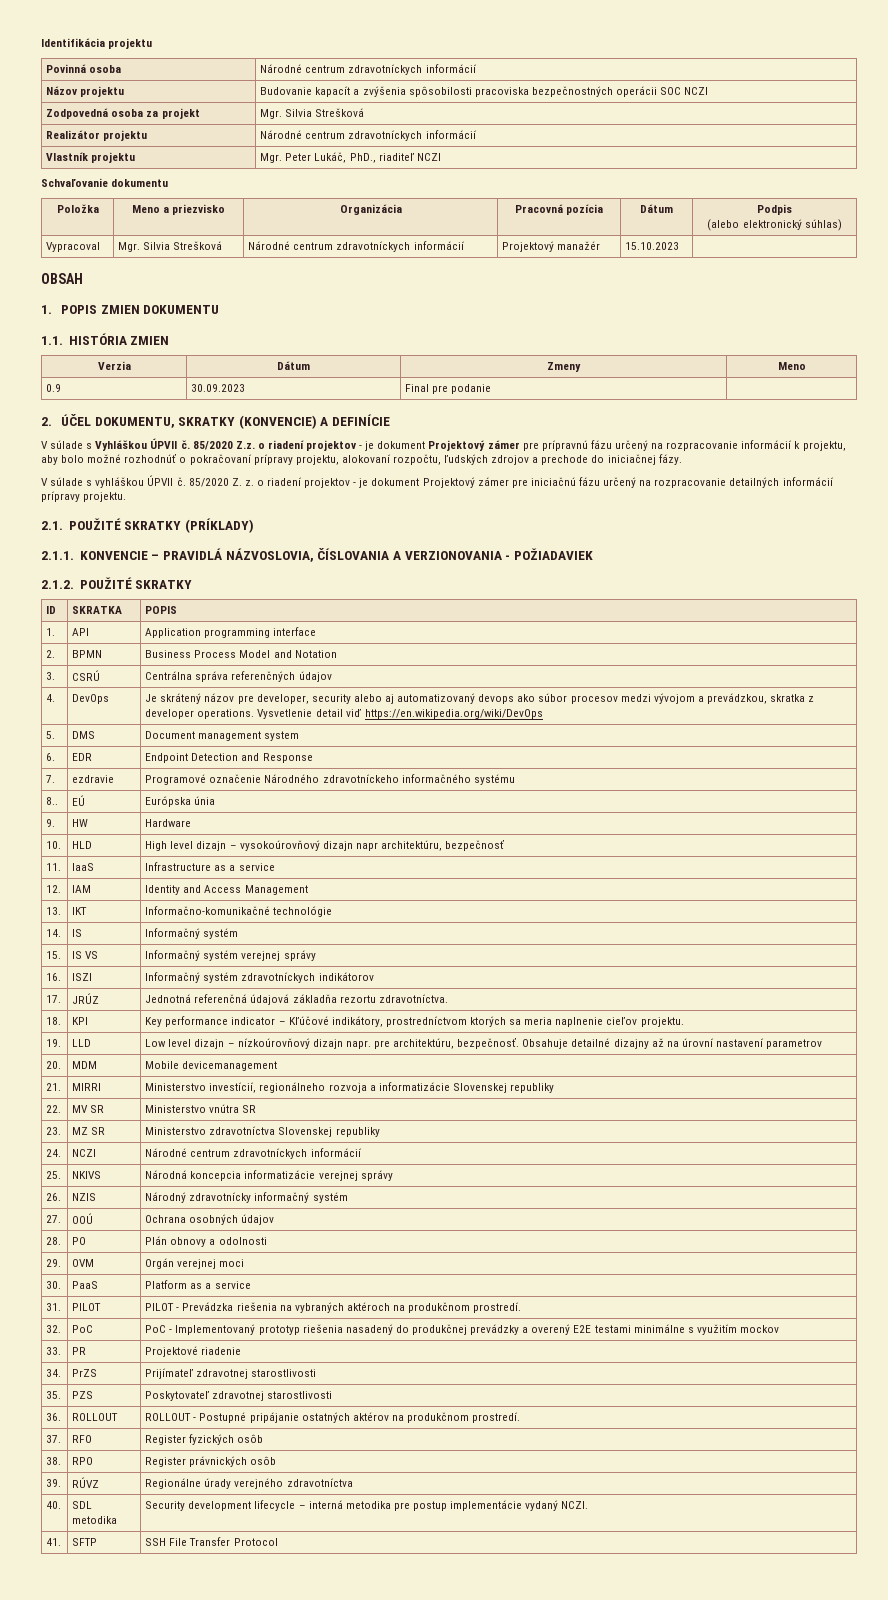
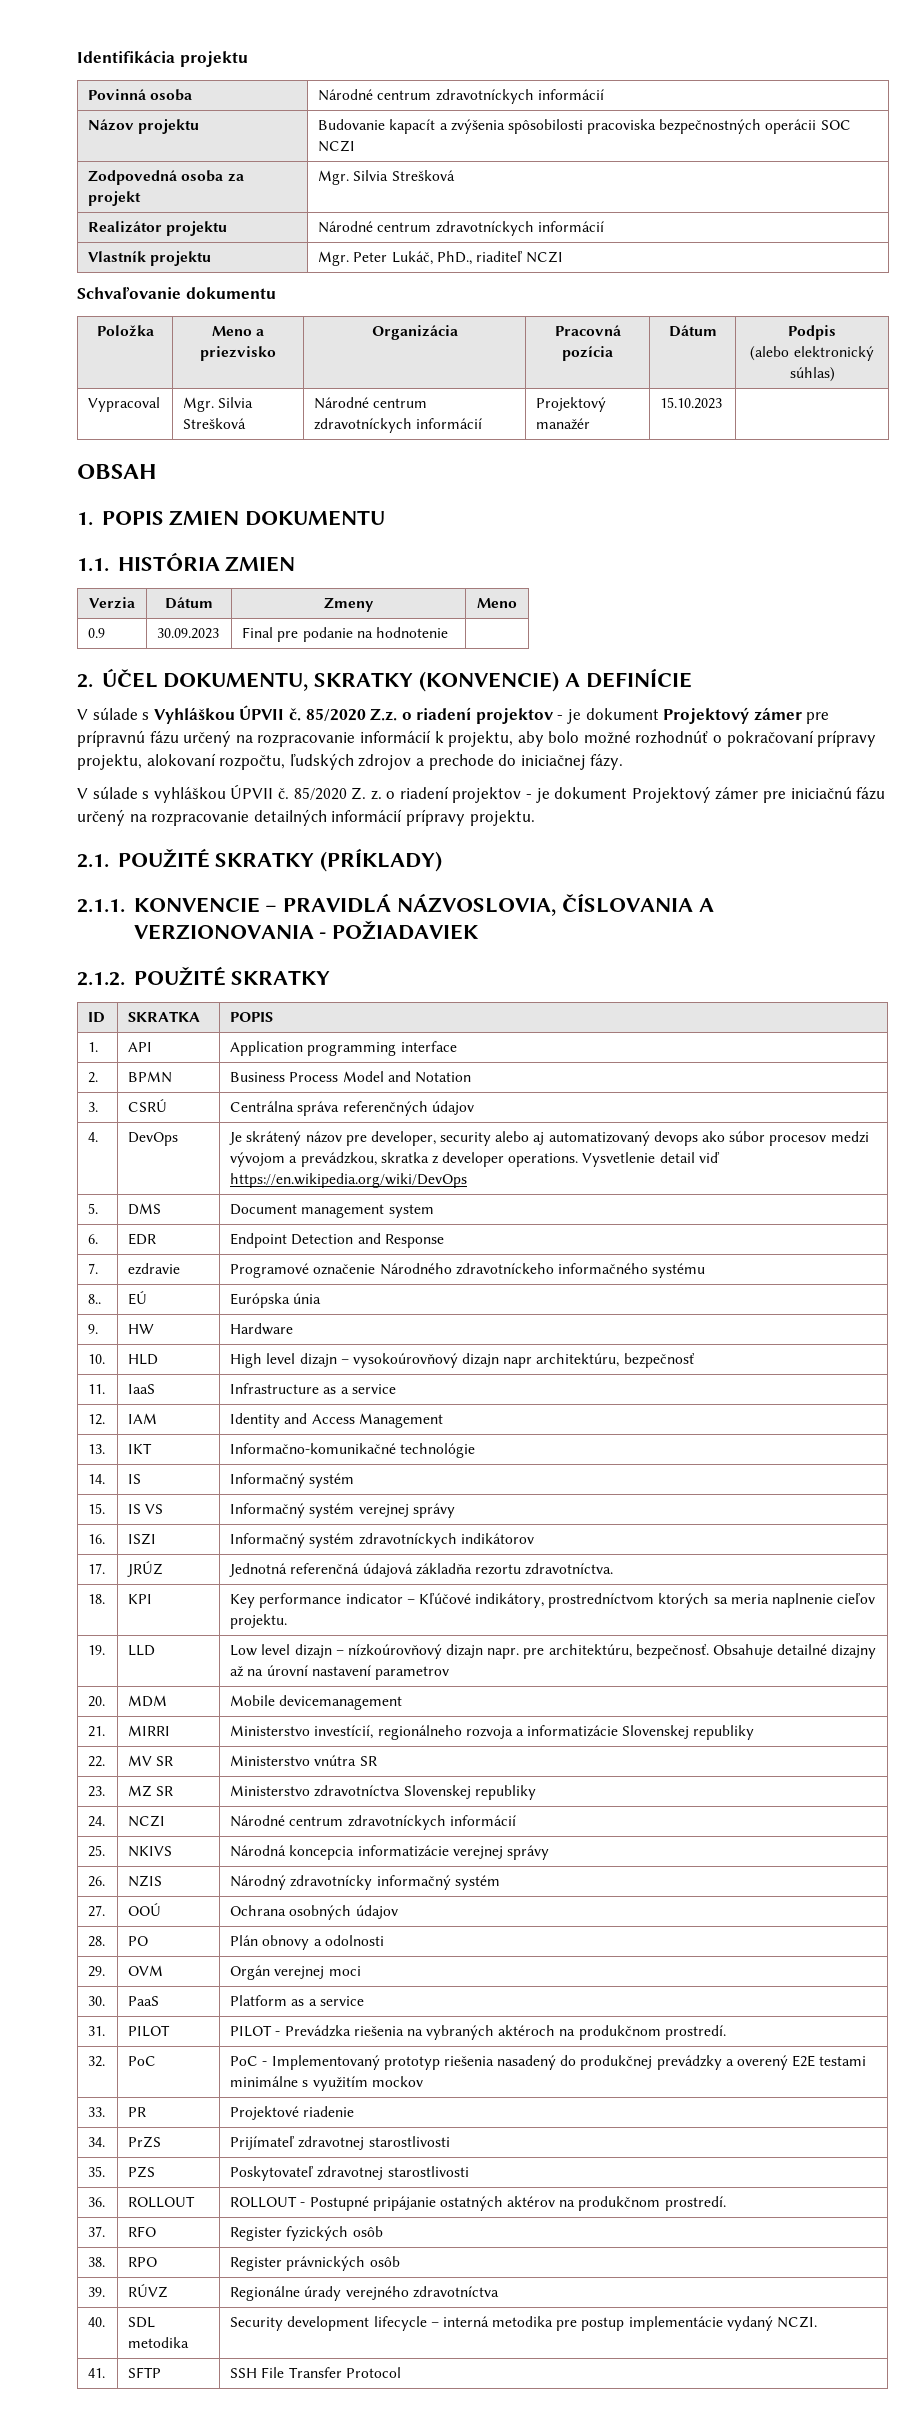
(492, 389) none -> [356,627,448,638] na hodnotenie

